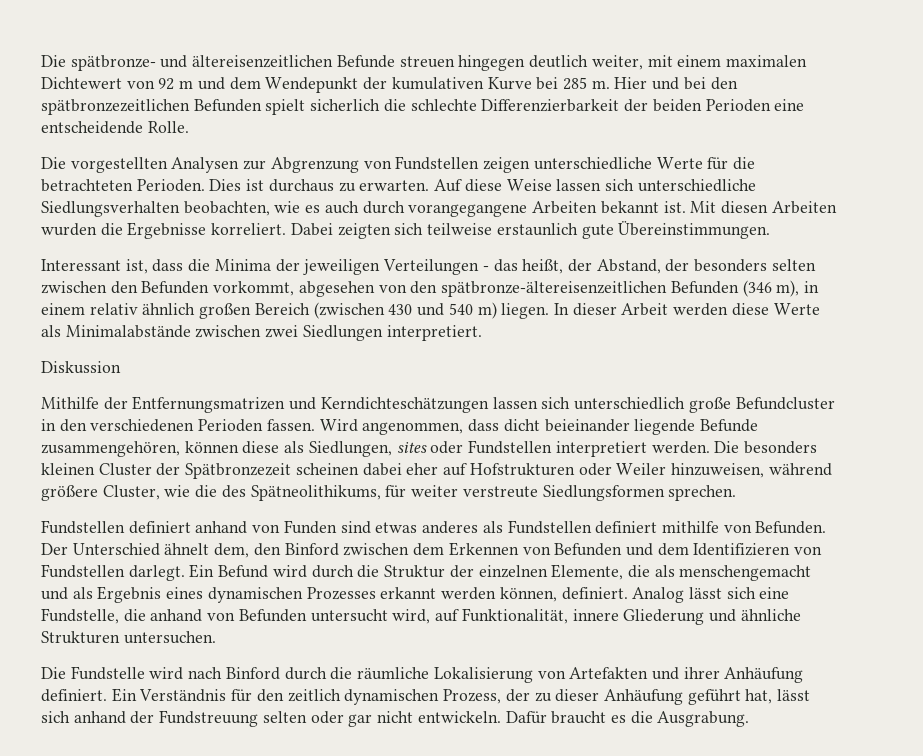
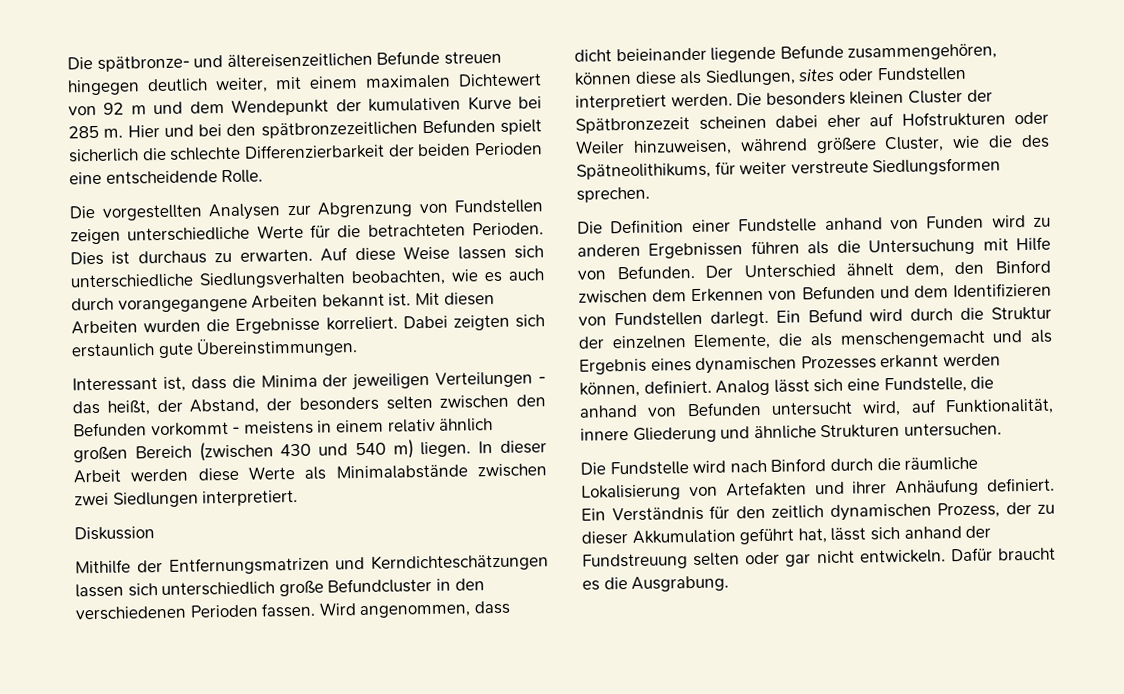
[427,223,493,235] teilweise -> (545, 321) none
[213,280,800,297] vorkommt, abgesehen von den spätbronze-ältereisenzeitlichen Befunden (346 m), -> [150,420,314,437] vorkommt - meistens
[41,520,719,534] Fundstellen definiert anhand von Funden sind etwas anderes als Fundstellen definiert mithilfe -> [577,215,1051,234] [577,236,1051,259] Die Definition einer Fundstelle anhand von Funden wird zu anderen Ergebnissen führen als die Untersuchung mit Hilfe
[603,689,683,705] Anhäufung -> [631,529,736,544] Akkumulation

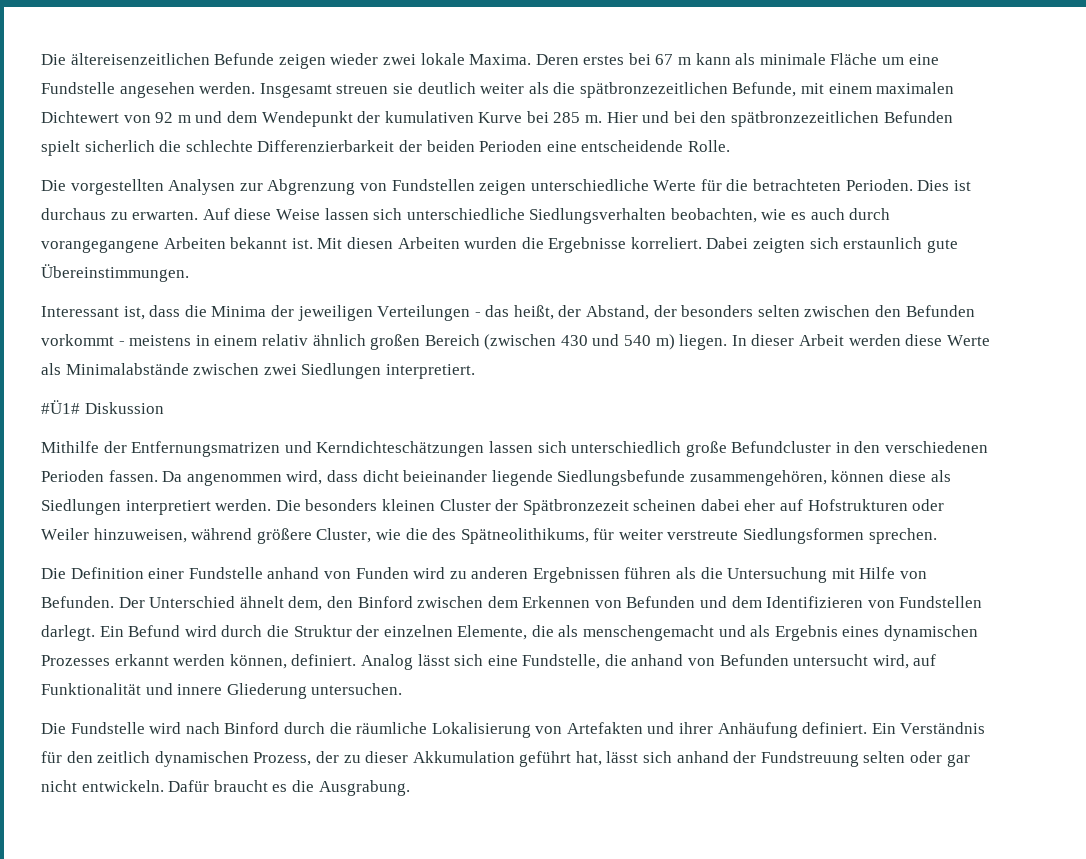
[67,50,502,72] [67,77,268,96] Die spätbronze- und ältereisenzeitlichen Befunde streuen hingegen deutlich weiter, -> [41,53,939,69] [41,82,797,98] Die ältereisenzeitlichen Befunde zeigen wieder zwei lokale Maxima. Deren erstes bei 67 m kann als minimale Fläche um eine Fundstelle angesehen werden. Insgesamt streuen sie deutlich weiter als die spätbronzezeitlichen Befunde,
(299, 498) none -> [41,400,80,414] #Ü1#
[318,602,472,619] Wird angenommen, -> [162,470,323,486] Da angenommen wird,
[779,44,844,59] Befunde -> [557,470,686,486] Siedlungsbefunde
[704,66,967,86] Siedlungen, sites oder Fundstellen -> [41,499,121,515] Siedlungen
[945,398,1054,416] [580,423,901,443] Funktionalität, innere Gliederung und ähnliche Strukturen -> [41,683,307,699] Funktionalität und innere Gliederung

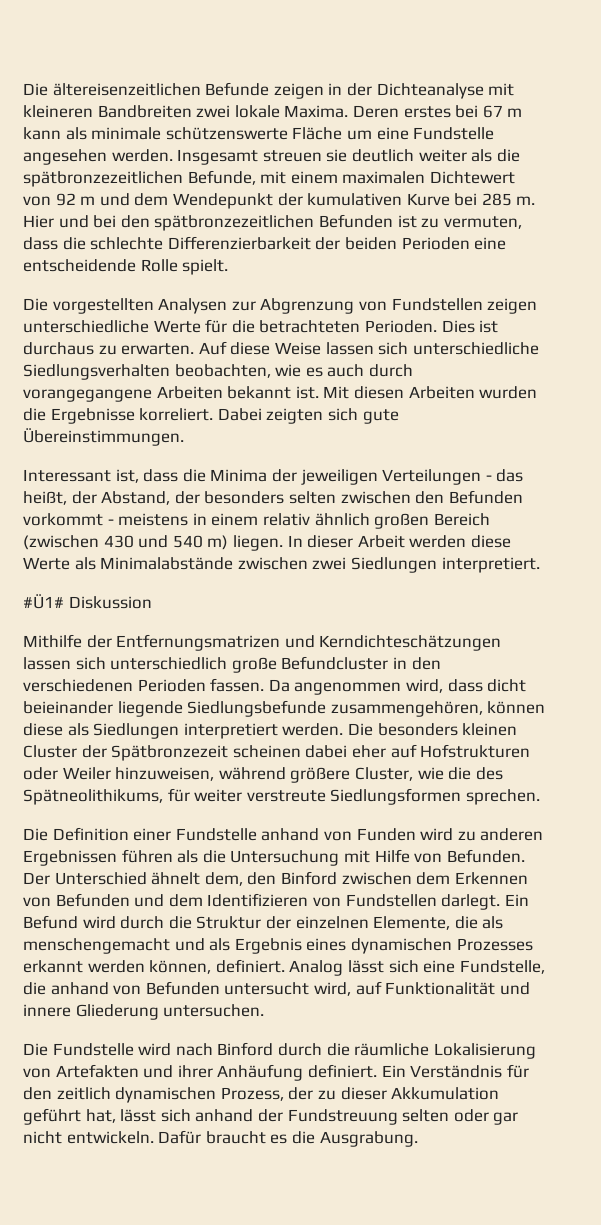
[330,53,379,65] wieder -> [328,83,515,99] [23,105,192,118] in der Dichteanalyse mit kleineren Bandbreiten
(826, 59) none -> [165,127,288,140] schützenswerte
[41,140,155,156] spielt sicherlich -> [397,215,522,229] [23,237,58,250] ist zu vermuten, dass
[687,140,730,152] Rolle. -> [140,259,229,275] Rolle spielt.
[843,237,923,249] erstaunlich -> (358, 414) none

